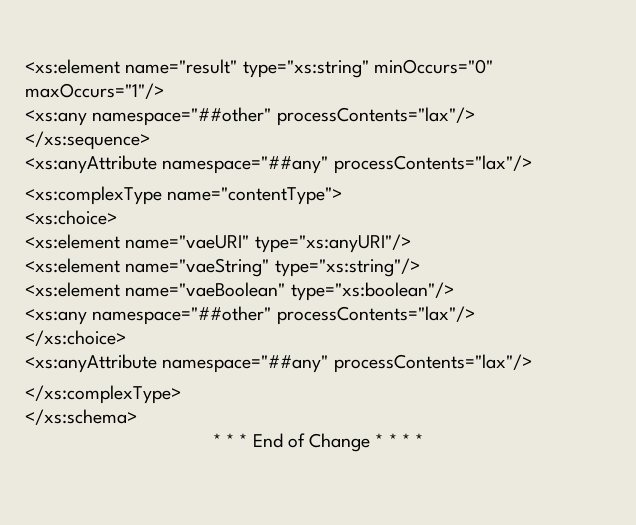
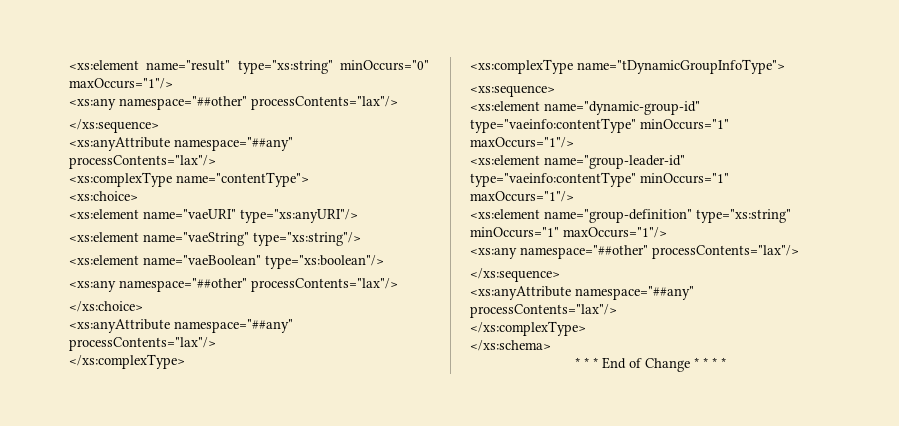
(181, 394) none -> [470,59,785,74] [470,85,555,97] [470,101,700,115] [470,118,729,133] [470,137,574,148] [470,155,685,169] [470,172,729,187] [470,191,574,202] [470,209,791,223] [470,227,667,238] [470,245,799,259] [470,268,560,282] [470,286,694,300] [470,304,617,318] [470,321,586,336] // <xs:complexType name="tDynamicGroupInfoType"> // <xs:sequence> // <xs:element name="dynamic-group-id" type="vaeinfo:contentType" minOccurs="1" maxOccurs="1"/> // <xs:element name="group-leader-id" type="vaeinfo:contentType" minOccurs="1" maxOccurs="1"/> // <xs:element name="group-definition" type="xs:string" minOccurs="1" maxOccurs="1"/> // <xs:any namespace="##other" processContents="lax"/> // </xs:sequence> // <xs:anyAttribute namespace="##any" processContents="lax"/> // </xs:complexType>

